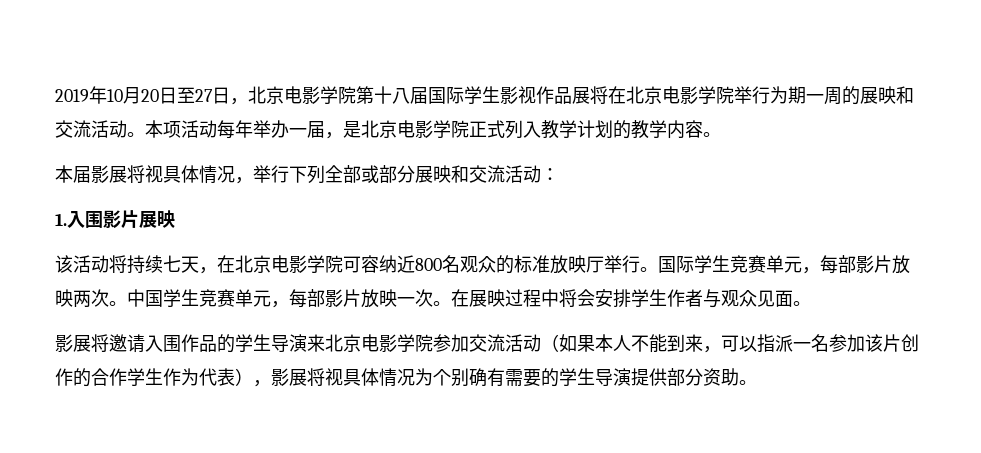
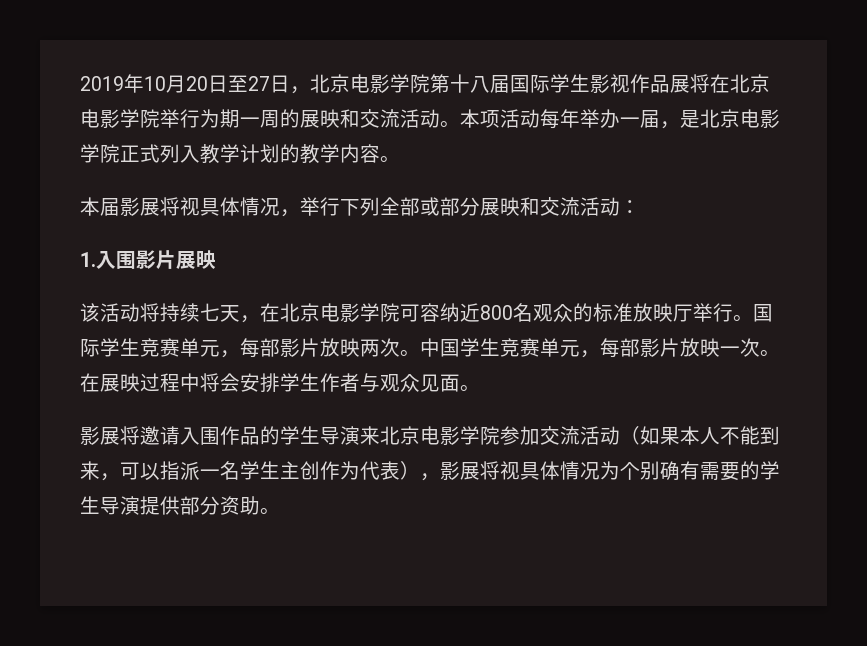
[829,334,919,352] [55,368,163,387] 参加该片创作的合作学生 -> [240,461,320,480] 学生主创

